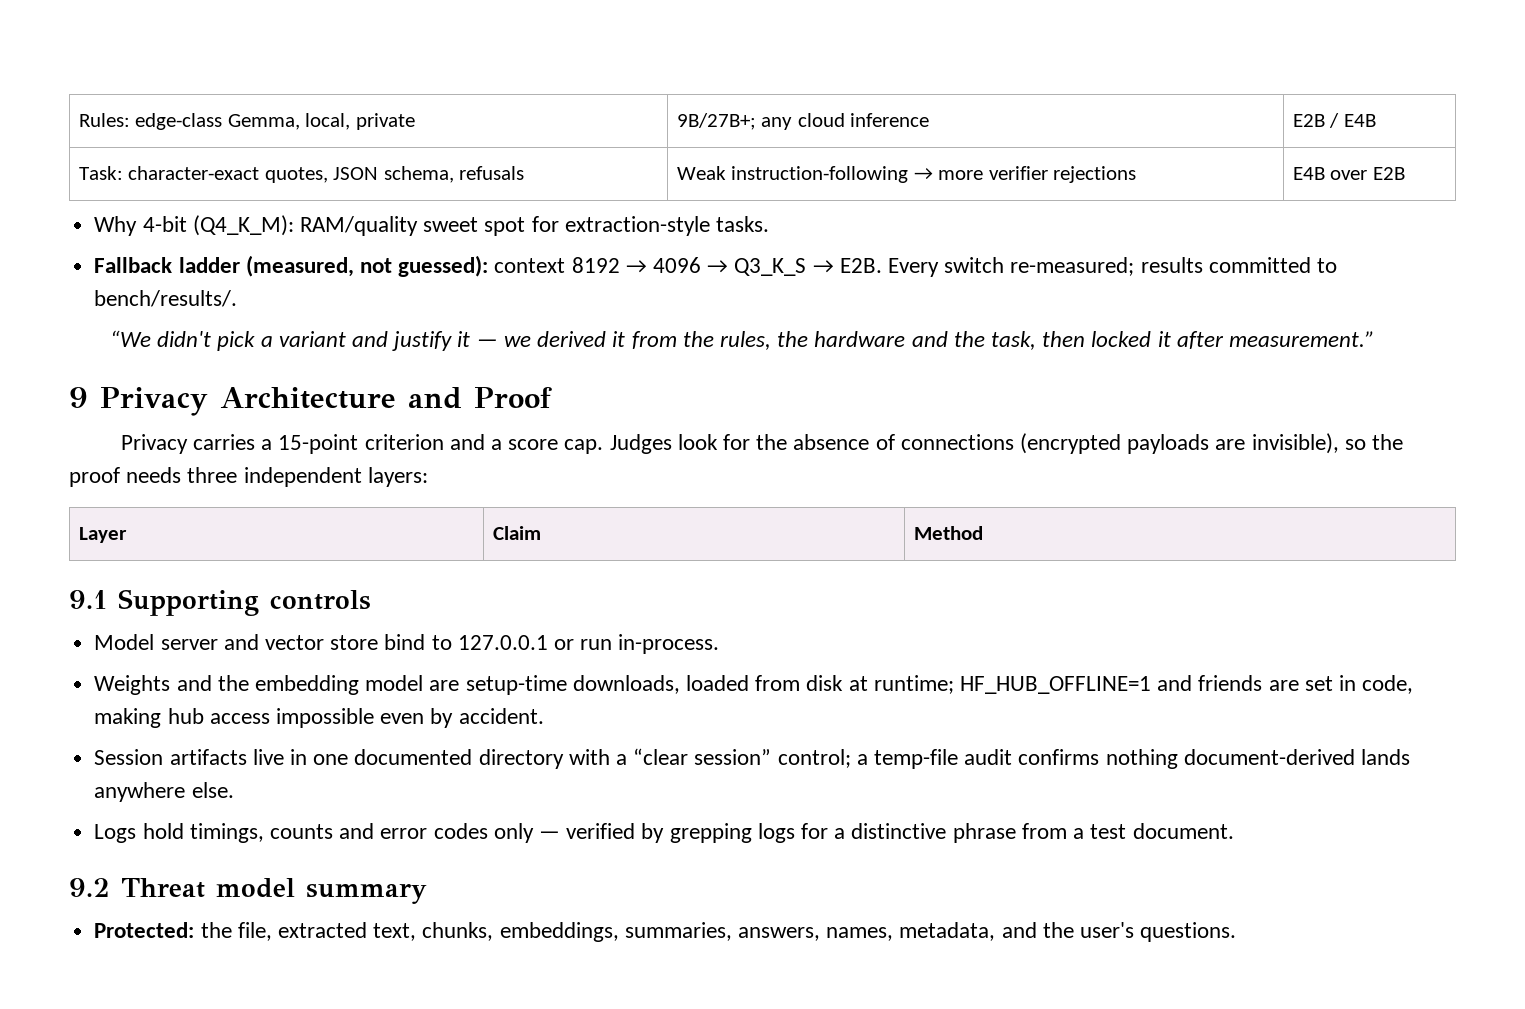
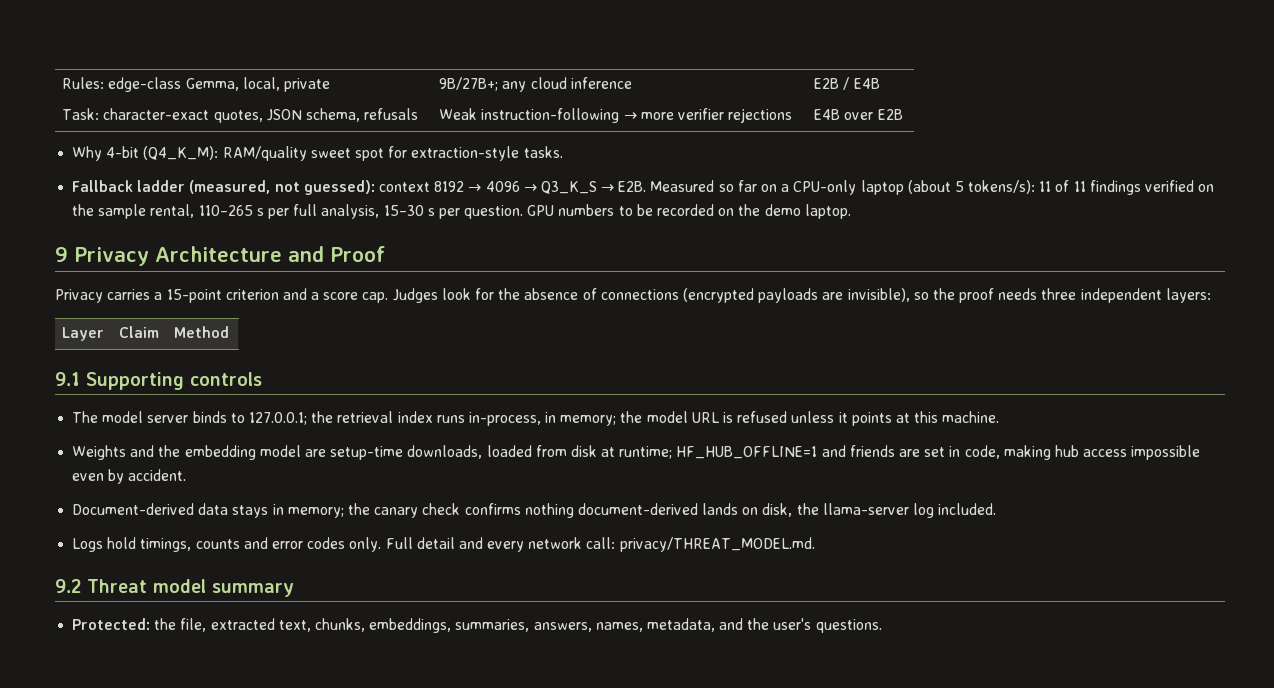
[888,257,1338,277] [94,290,238,307] [109,330,1376,351] Every switch re-measured; results committed to bench/results/. // “We didn't pick a variant and justify it — we derived it from the rules, the hardware and the task, then locked it after measurement.” -> [650,180,1215,195] [72,204,851,219] Measured so far on a CPU-only laptop (about 5 tokens/s): 11 of 11 findings verified on the sample rental, 110–265 s per full analysis, 15–30 s per question. GPU numbers to be recorded on the demo laptop.
[94,634,720,654] Model server and vector store bind to 127.0.0.1 or run in-process. -> [72,411,1000,426] The model server binds to 127.0.0.1; the retrieval index runs in-process, in memory; the model URL is refused unless it points at this machine.
[94,748,1411,769] [94,782,234,802] Session artifacts live in one documented directory with a “clear session” control; a temp-file audit confirms nothing document-derived lands anywhere else. -> [72,503,997,518] Document-derived data stays in memory; the canary check confirms nothing document-derived lands on disk, the llama-server log included.
[493,823,1234,843] only — verified by grepping logs for a distinctive phrase from a test document. -> [349,537,815,552] only. Full detail and every network call: privacy/THREAT_MODEL.md.

